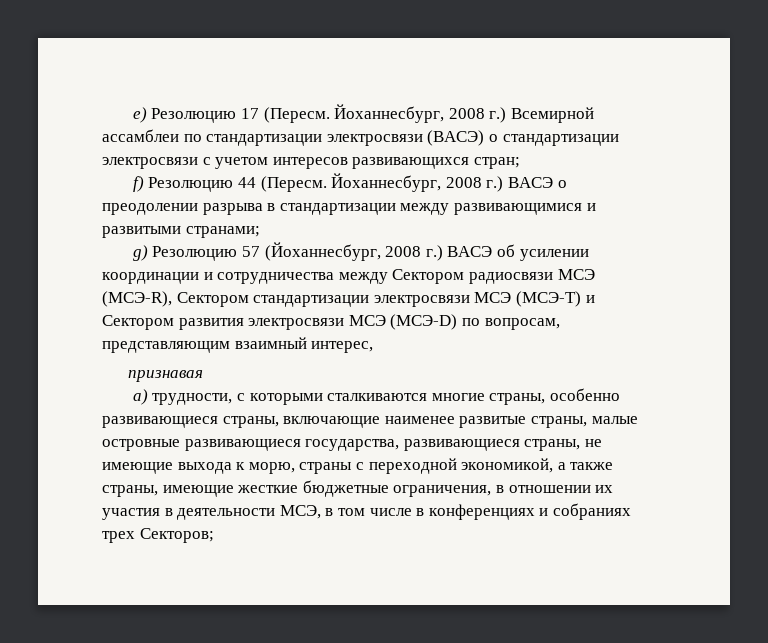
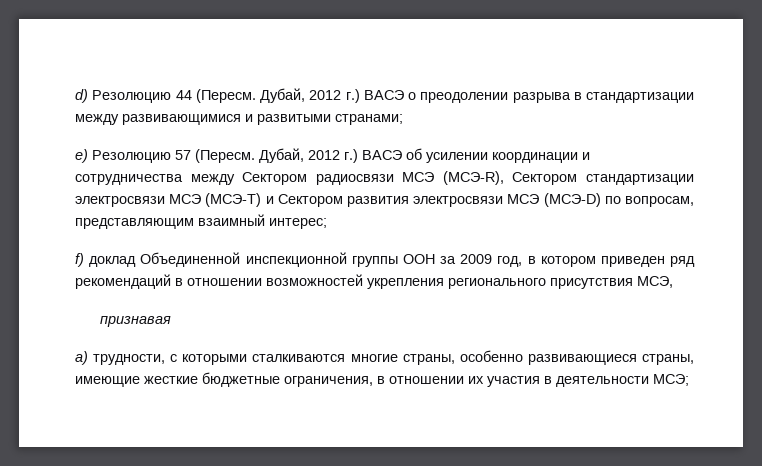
[132,104,594,123] [102,129,619,146] [102,157,520,169] [132,176,144,192] e) Резолюцию 17 (Пересм. Йоханнесбург, 2008 г.) Всемирной ассамблеи по стандартизации электросвязи (ВАСЭ) о стандартизации электросвязи с учетом интересов развивающихся стран; // f) -> [75,89,88,103] d)
[331,173,482,192] Йоханнесбург, 2008 -> [260,88,342,103] Дубай, 2012
[132,245,148,261] g) -> [75,149,88,163] e)
[264,242,422,261] (Йоханнесбург, 2008 -> [195,148,340,163] (Пересм. Дубай, 2012
[311,341,374,353] интерес, -> [269,218,327,229] [75,252,695,267] [75,274,673,289] интерес; // f) доклад Объединенной инспекционной группы ООН за 2009 год, в котором приведен ряд рекомендаций в отношении возможностей укрепления регионального присутствия МСЭ,
[283,416,638,428] [102,439,602,451] [102,458,614,474] [102,485,158,497] включающие наименее развитые страны, малые островные развивающиеся государства, развивающиеся страны, не имеющие выхода к морю, страны с переходной экономикой, а также страны, -> (694, 359) none
[279,503,631,520] [102,528,214,543] МСЭ, в том числе в конференциях и собраниях трех Секторов; -> [653,374,689,386] МСЭ;

